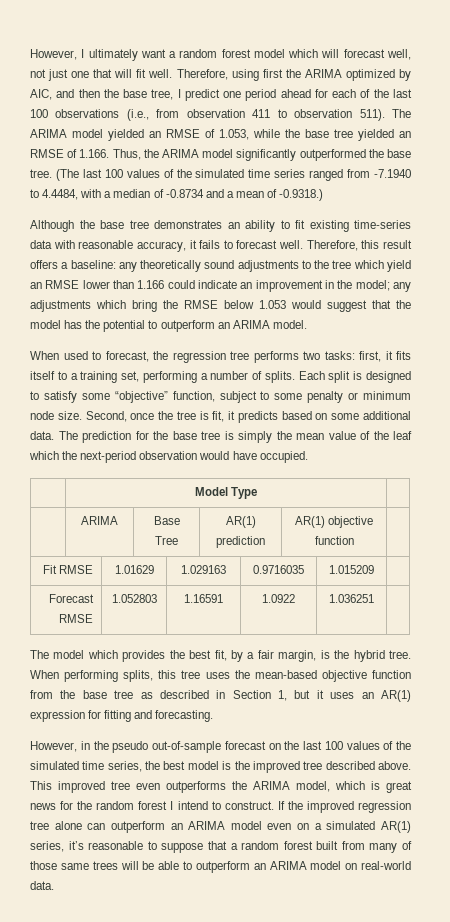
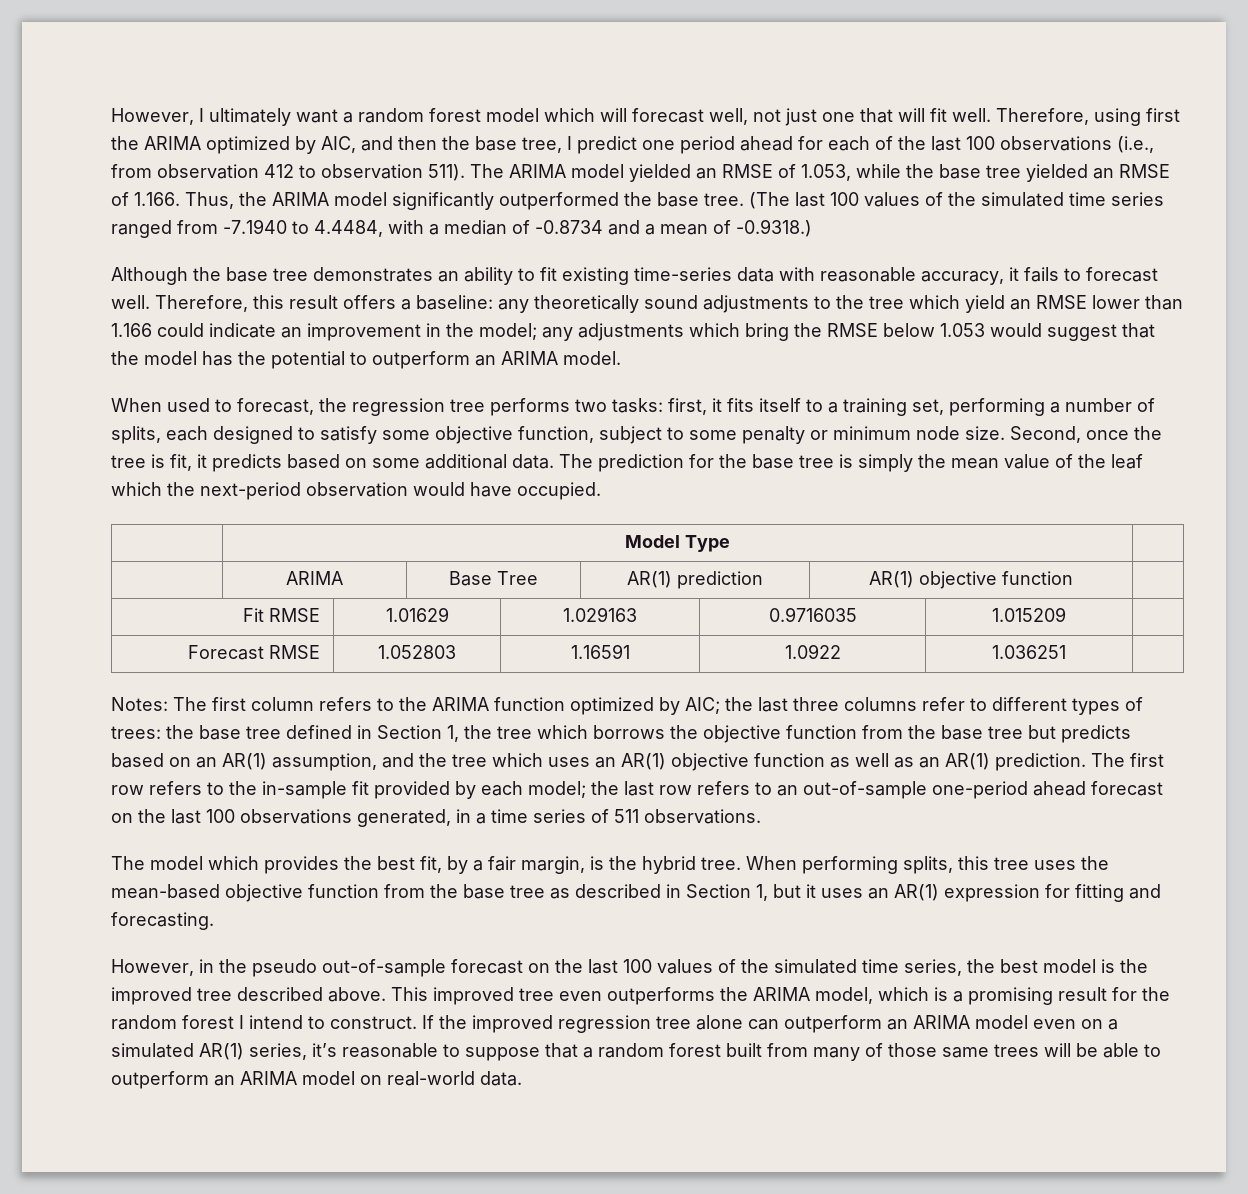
[252,109,271,118] 411 -> [264,164,294,178] 412
[264,371,363,383] splits. Each split is -> [111,426,208,444] splits, each
[114,391,168,403] “objective” -> [435,426,513,444] objective
(374, 598) none -> [111,697,1143,715] [111,725,1131,743] [111,753,1164,771] [111,781,1163,799] [111,809,761,827] // Notes: The first column refers to the ARIMA function optimized by AIC; the last three columns refer to different types of trees: the base tree defined in Section 1, the tree which borrows the objective function from the base tree but predicts based on an AR(1) assumption, and the tree which uses an AR(1) objective function as well as an AR(1) prediction. The first row refers to the in-sample fit provided by each model; the last row refers to an out-of-sample one-period ahead forecast on the last 100 observations generated, in a time series of 511 observations.
[386,781,412,793] [30,803,56,810] great news -> [953,987,1107,1005] a promising result

